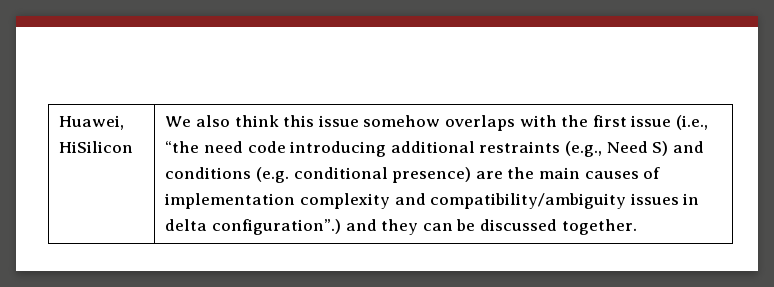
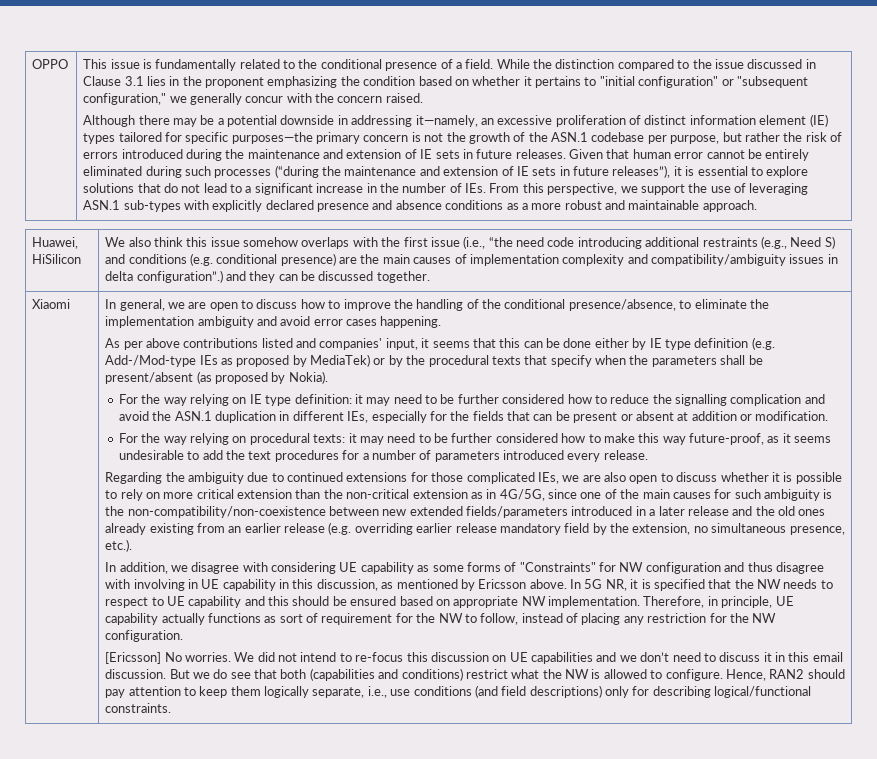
(59, 122) none -> [32,59,69,69] [83,59,816,71] [83,76,808,88] [83,93,423,105] [83,114,828,127] [83,132,843,144] [83,149,810,161] [83,165,809,178] [83,183,809,195] [83,200,757,212] OPPO | This issue is fundamentally related to the conditional presence of a field. While the distinction compared to the issue discussed in Clause 3.1 lies in the proponent emphasizing the condition based on whether it pertains to "initial configuration" or "subsequent configuration," we generally concur with the concern raised. // Although there may be a potential downside in addressing it—namely, an excessive proliferation of distinct information element (IE) types tailored for specific purposes—the primary concern is not the growth of the ASN.1 codebase per purpose, but rather the risk of errors introduced during the maintenance and extension of IE sets in future releases. Given that human error cannot be entirely eliminated during such processes (“during the maintenance and extension of IE sets in future releases”), it is essential to explore solutions that do not lead to a significant increase in the number of IEs. From this perspective, we support the use of leveraging ASN.1 sub-types with explicitly declared presence and absence conditions as a more robust and maintainable approach. //
(637, 227) none -> [32,299,71,309] [105,299,769,311] [105,316,442,328] [105,337,775,350] [105,354,763,367] [105,371,328,384] [118,394,825,406] [118,411,829,423] [118,433,832,445] [118,450,648,462] [105,472,842,484] [105,489,833,501] [105,506,826,518] [105,522,845,535] [105,539,133,552] [105,562,824,574] [105,579,833,591] [105,596,794,608] [105,613,777,625] [105,630,184,642] [105,652,843,664] [105,668,845,681] [105,685,812,698] [105,703,172,713] // Xiaomi | In general, we are open to discuss how to improve the handling of the conditional presence/absence, to eliminate the implementation ambiguity and avoid error cases happening. // As per above contributions listed and companies' input, it seems that this can be done either by IE type definition (e.g. Add-/Mod-type IEs as proposed by MediaTek) or by the procedural texts that specify when the parameters shall be present/absent (as proposed by Nokia). // For the way relying on IE type definition: it may need to be further considered how to reduce the signalling complication and avoid the ASN.1 duplication in different IEs, especially for the fields that can be present or absent at addition or modification. // For the way relying on procedural texts: it may need to be further considered how to make this way future-proof, as it seems undesirable to add the text procedures for a number of parameters introduced every release. // Regarding the ambiguity due to continued extensions for those complicated IEs, we are also open to discuss whether it is possible to rely on more critical extension than the non-critical extension as in 4G/5G, since one of the main causes for such ambiguity is the non-compatibility/non-coexistence between new extended fields/parameters introduced in a later release and the old ones already existing from an earlier release (e.g. overriding earlier release mandatory field by the extension, no simultaneous presence, etc.). // In addition, we disagree with considering UE capability as some forms of "Constraints" for NW configuration and thus disagree with involving in UE capability in this discussion, as mentioned by Ericsson above. In 5G NR, it is specified that the NW needs to respect to UE capability and this should be ensured based on appropriate NW implementation. Therefore, in principle, UE capability actually functions as sort of requirement for the NW to follow, instead of placing any restriction for the NW configuration. // [Ericsson] No worries. We did not intend to re-focus this discussion on UE capabilities and we don’t need to discuss it in this email discussion. But we do see that both (capabilities and conditions) restrict what the NW is allowed to configure. Hence, RAN2 should pay attention to keep them logically separate, i.e., use conditions (and field descriptions) only for describing logical/functional constraints.

